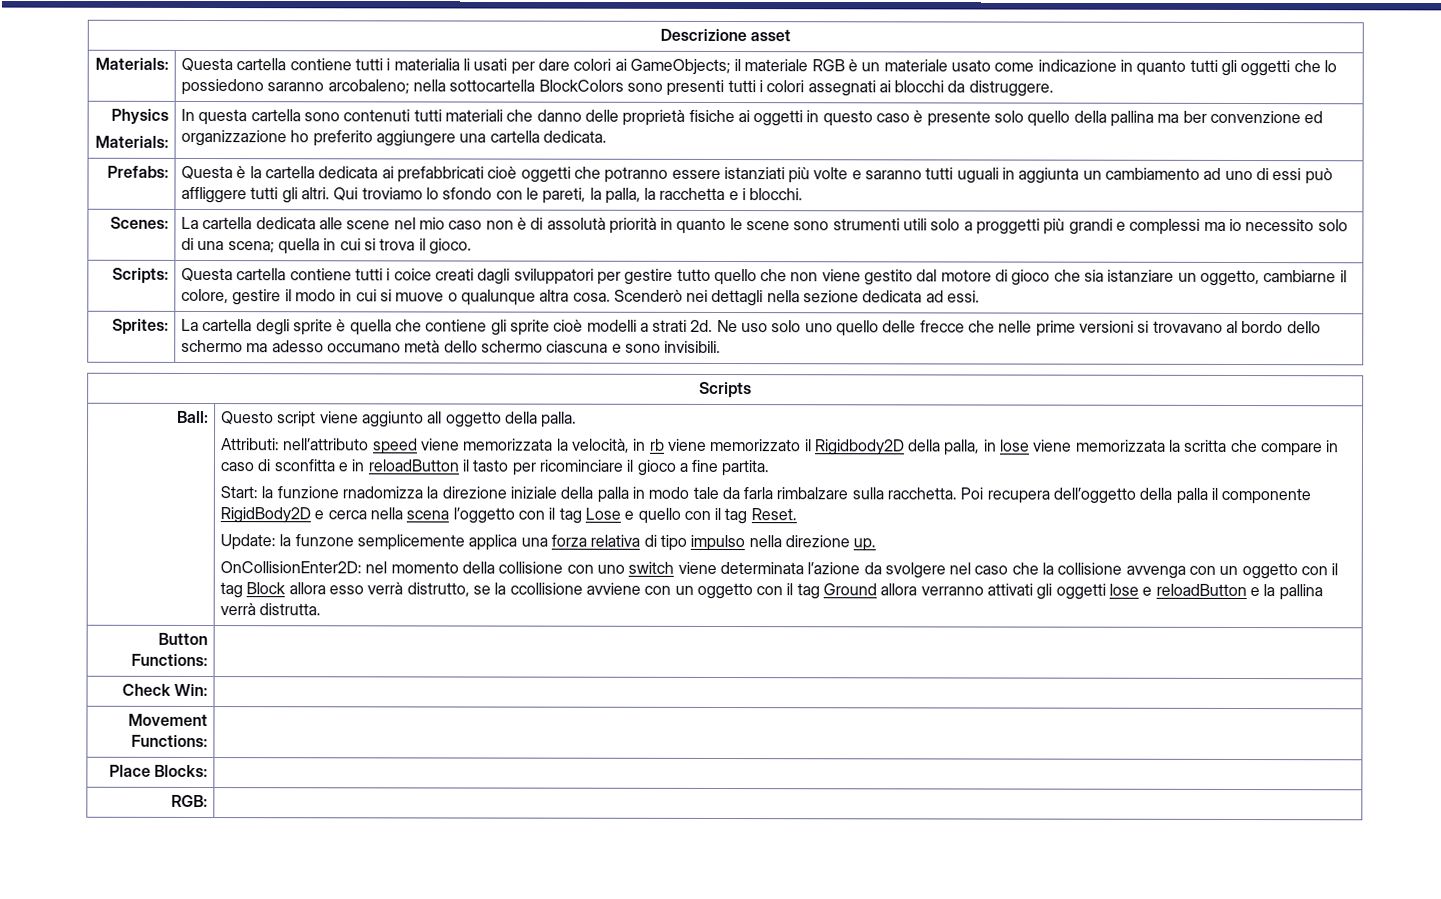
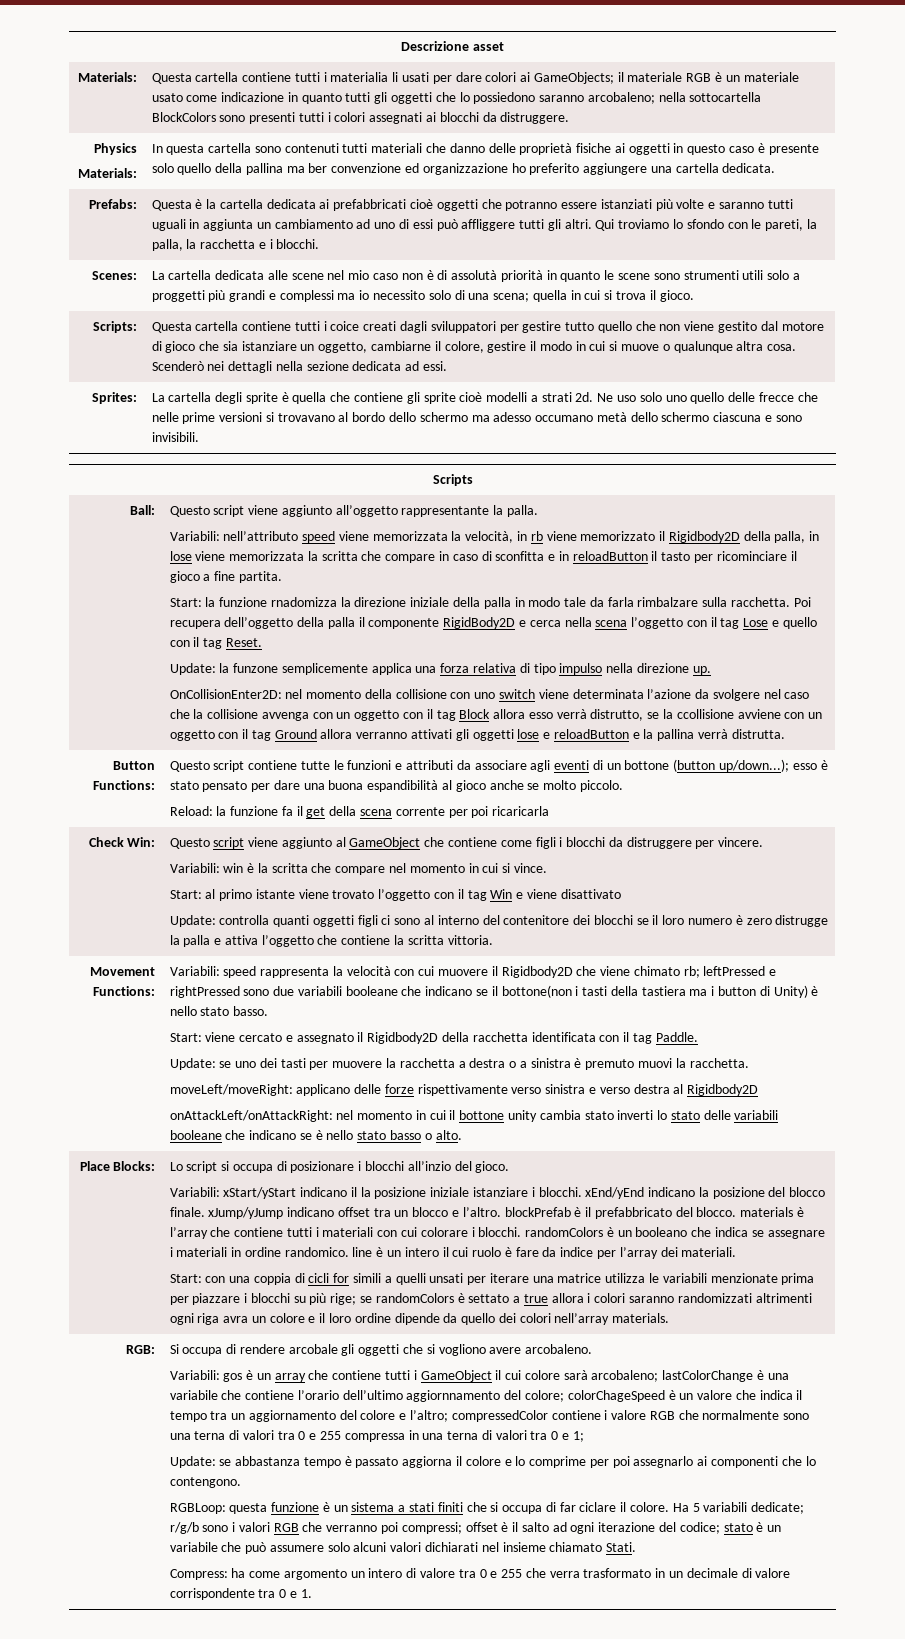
[427,411,538,428] all oggetto della -> [335,505,504,517] all’oggetto rappresentante la
[219,438,280,451] Attributi: -> [169,531,220,541] Variabili:
[121,683,209,697] [128,713,209,727] [131,734,209,748] [108,764,209,778] [171,794,209,808] // Check Win: | // Movement Functions: | // Place Blocks: | // RGB: | -> [169,759,828,772] [169,780,623,792] [169,806,550,818] [88,837,156,847] [169,837,764,849] [169,863,547,875] [169,889,621,901] [169,915,829,927] [169,935,493,947] [90,967,156,976] [93,986,156,996] [169,966,777,978] [169,985,819,998] [169,1006,269,1016] [169,1032,698,1044] [169,1058,749,1070] [169,1084,759,1096] [169,1110,779,1122] [169,1130,462,1140] [79,1161,156,1171] [169,1161,510,1173] [169,1187,826,1199] [169,1207,805,1219] [169,1227,825,1239] [169,1247,737,1259] [169,1273,815,1285] [169,1293,812,1305] [169,1313,670,1325] [126,1345,156,1354] [169,1344,593,1356] [169,1370,789,1382] [169,1390,803,1402] [169,1410,810,1422] [169,1430,584,1442] [169,1456,816,1468] [169,1477,241,1488] [169,1502,805,1514] [169,1522,782,1534] [169,1542,637,1554] [169,1568,791,1580] [169,1588,312,1600] Questo script contiene tutte le funzioni e attributi da associare agli eventi di un bottone (button up/down...); esso è stato pensato per dare una buona espandibilità al gioco anche se molto piccolo. // Reload: la funzione fa il get della scena corrente per poi ricaricarla // Check Win: | Questo script viene aggiunto al GameObject che contiene come figli i blocchi da distruggere per vincere. // Variabili: win è la scritta che compare nel momento in cui si vince. // Start: al primo istante viene trovato l’oggetto con il tag Win e viene disattivato // Update: controlla quanti oggetti figli ci sono al interno del contenitore dei blocchi se il loro numero è zero distrugge la palla e attiva l’oggetto che contiene la scritta vittoria. // Movement Functions: | Variabili: speed rappresenta la velocità con cui muovere il Rigidbody2D che viene chimato rb; leftPressed e rightPressed sono due variabili booleane che indicano se il bottone(non i tasti della tastiera ma i button di Unity) è nello stato basso. // Start: viene cercato e assegnato il Rigidbody2D della racchetta identificata con il tag Paddle. // Update: se uno dei tasti per muovere la racchetta a destra o a sinistra è premuto muovi la racchetta. // moveLeft/moveRight: applicano delle forze rispettivamente verso sinistra e verso destra al Rigidbody2D // onAttackLeft/onAttackRight: nel momento in cui il bottone unity cambia stato inverti lo stato delle variabili booleane che indicano se è nello stato basso o alto. // Place Blocks: | Lo script si occupa di posizionare i blocchi all’inzio del gioco. // Variabili: xStart/yStart indicano il la posizione iniziale istanziare i blocchi. xEnd/yEnd indicano la posizione del blocco finale. xJump/yJump indicano offset tra un blocco e l’altro. blockPrefab è il prefabbricato del blocco. materials è l’array che contiene tutti i materiali con cui colorare i blocchi. randomColors è un booleano che indica se assegnare i materiali in ordine randomico. line è un intero il cui ruolo è fare da indice per l’array dei materiali. // Start: con una coppia di cicli for simili a quelli unsati per iterare una matrice utilizza le variabili menzionate prima per piazzare i blocchi su più rige; se randomColors è settato a true allora i colori saranno randomizzati altrimenti ogni riga avra un colore e il loro ordine dipende da quello dei colori nell’array materials. // RGB: | Si occupa di rendere arcobale gli oggetti che si vogliono avere arcobaleno. // Variabili: gos è un array che contiene tutti i GameObject il cui colore sarà arcobaleno; lastColorChange è una variabile che contiene l’orario dell’ultimo aggiornnamento del colore; colorChageSpeed è un valore che indica il tempo tra un aggiornamento del colore e l’altro; compressedColor contiene i valore RGB che normalmente sono una terna di valori tra 0 e 255 compressa in una terna di valori tra 0 e 1; // Update: se abbastanza tempo è passato aggiorna il colore e lo comprime per poi assegnarlo ai componenti che lo contengono. // RGBLoop: questa funzione è un sistema a stati finiti che si occupa di far ciclare il colore. Ha 5 variabili dedicate; r/g/b sono i valori RGB che verranno poi compressi; offset è il salto ad ogni iterazione del codice; stato è un variabile che può assumere solo alcuni valori dichiarati nel insieme chiamato Stati. // Compress: ha come argomento un intero di valore tra 0 e 255 che verra trasformato in un decimale di valore corrispondente tra 0 e 1.

